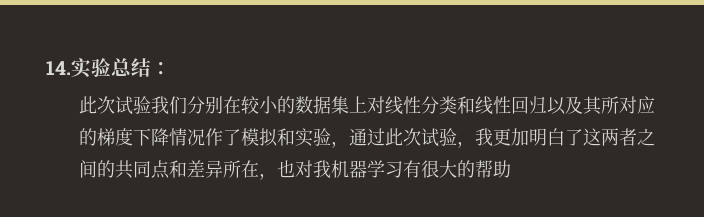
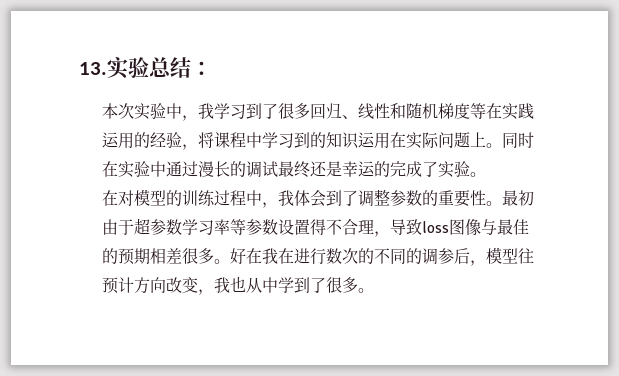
[46,61,71,75] 14. -> [79,62,107,75] 13.
[79,96,656,115] [79,128,656,148] [79,160,512,180] 此次试验我们分别在较小的数据集上对线性分类和线性回归以及其所对应的梯度下降情况作了模拟和实验，通过此次试验，我更加明白了这两者之间的共同点和差异所在，也对我机器学习有很大的帮助 -> [102,103,535,121] [102,132,535,150] [102,161,487,178] [102,189,535,208] [102,218,530,237] [102,247,535,266] [102,276,375,295] 本次实验中，我学习到了很多回归、线性和随机梯度等在实践运用的经验，将课程中学习到的知识运用在实际问题上。同时在实验中通过漫长的调试最终还是幸运的完成了实验。 // 在对模型的训练过程中，我体会到了调整参数的重要性。最初由于超参数学习率等参数设置得不合理，导致loss图像与最佳的预期相差很多。好在我在进行数次的不同的调参后，模型往预计方向改变，我也从中学到了很多。

